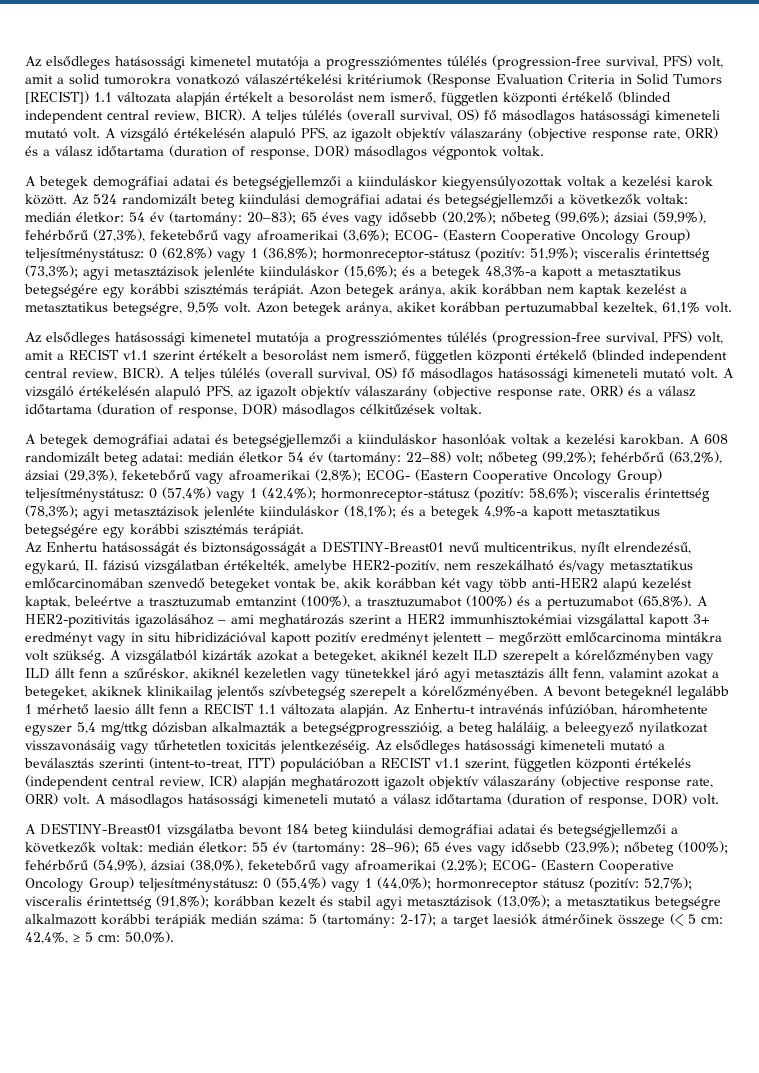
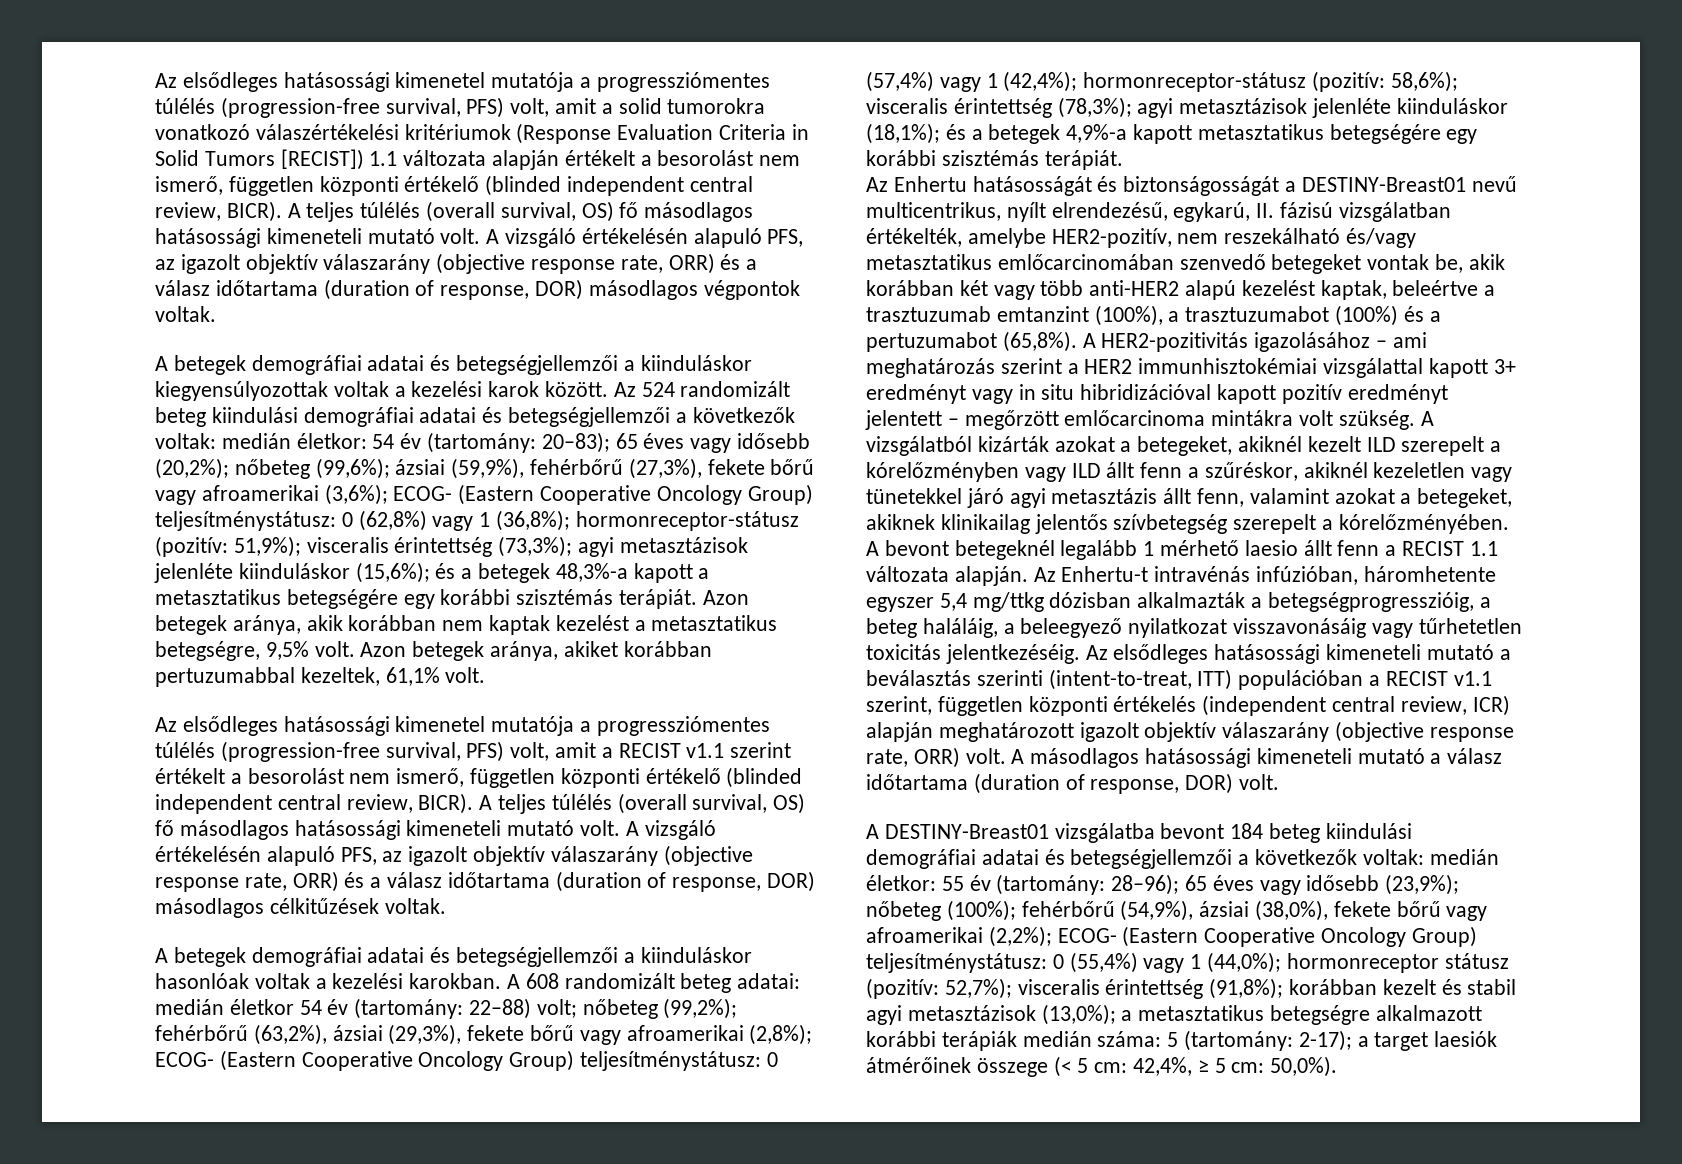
[150,230,219,241] feketebőrű -> [707,459,815,475] fekete bőrű
[122,470,191,481] feketebőrű -> [467,1025,575,1041] fekete bőrű
[248,860,317,871] feketebőrű -> [1333,901,1441,917] fekete bőrű

